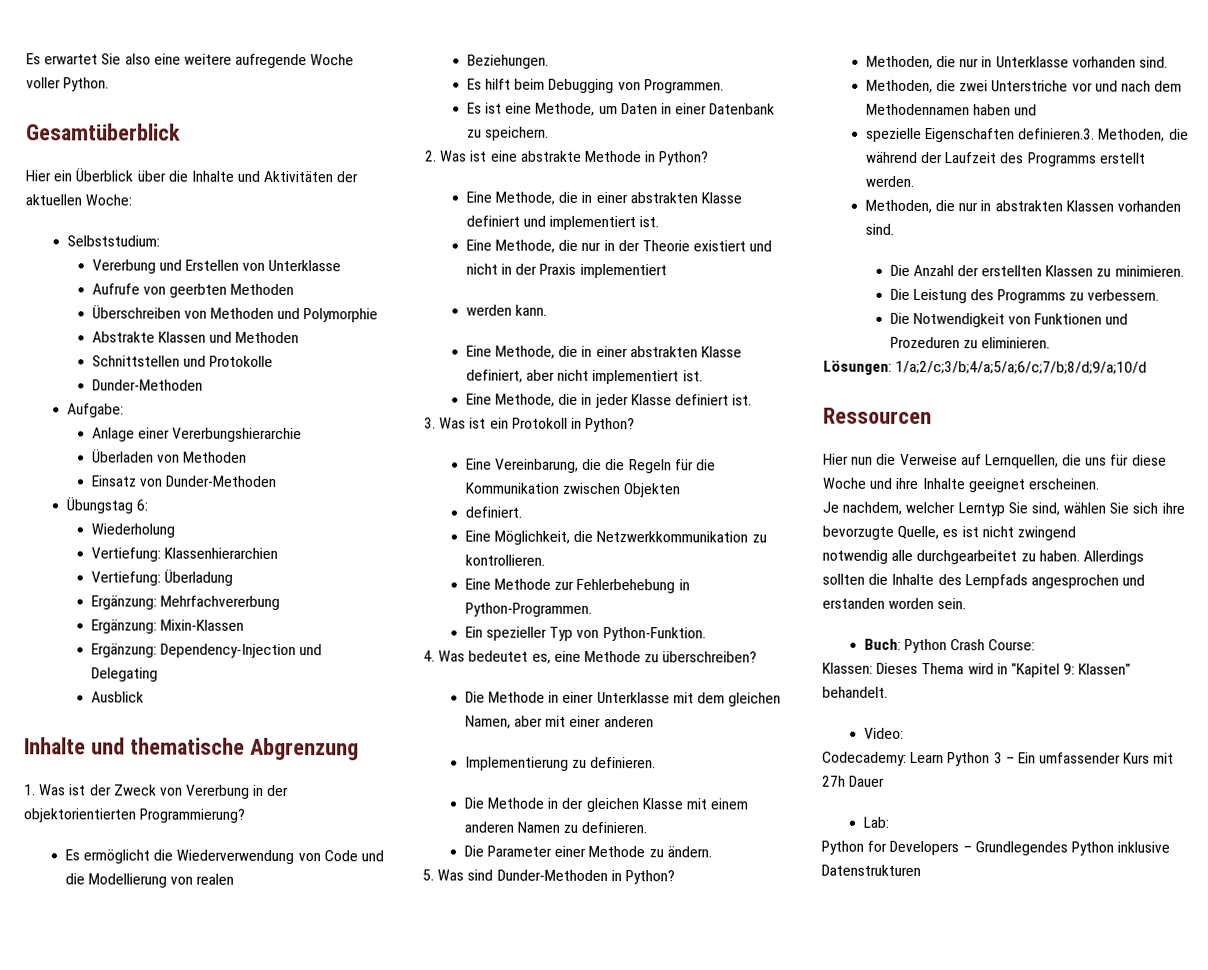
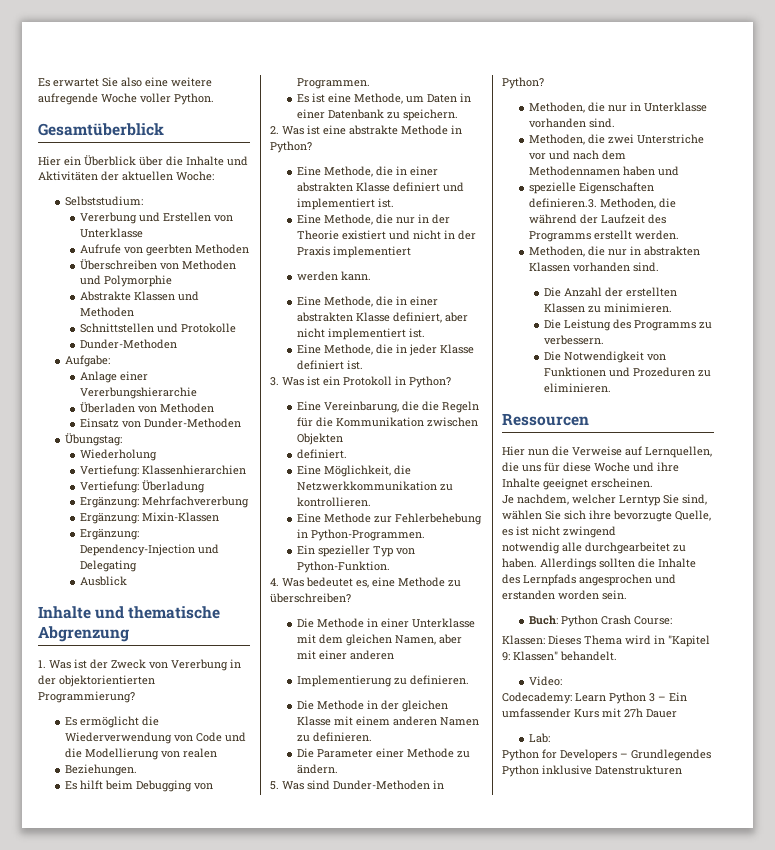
[65,496,148,514] Übungstag 6: -> [64,433,122,446] Übungstag:
[823,360,1148,375] // Lösungen: 1/a;2/c;3/b;4/a;5/a;6/c;7/b;8/d;9/a;10/d -> (611, 388) none

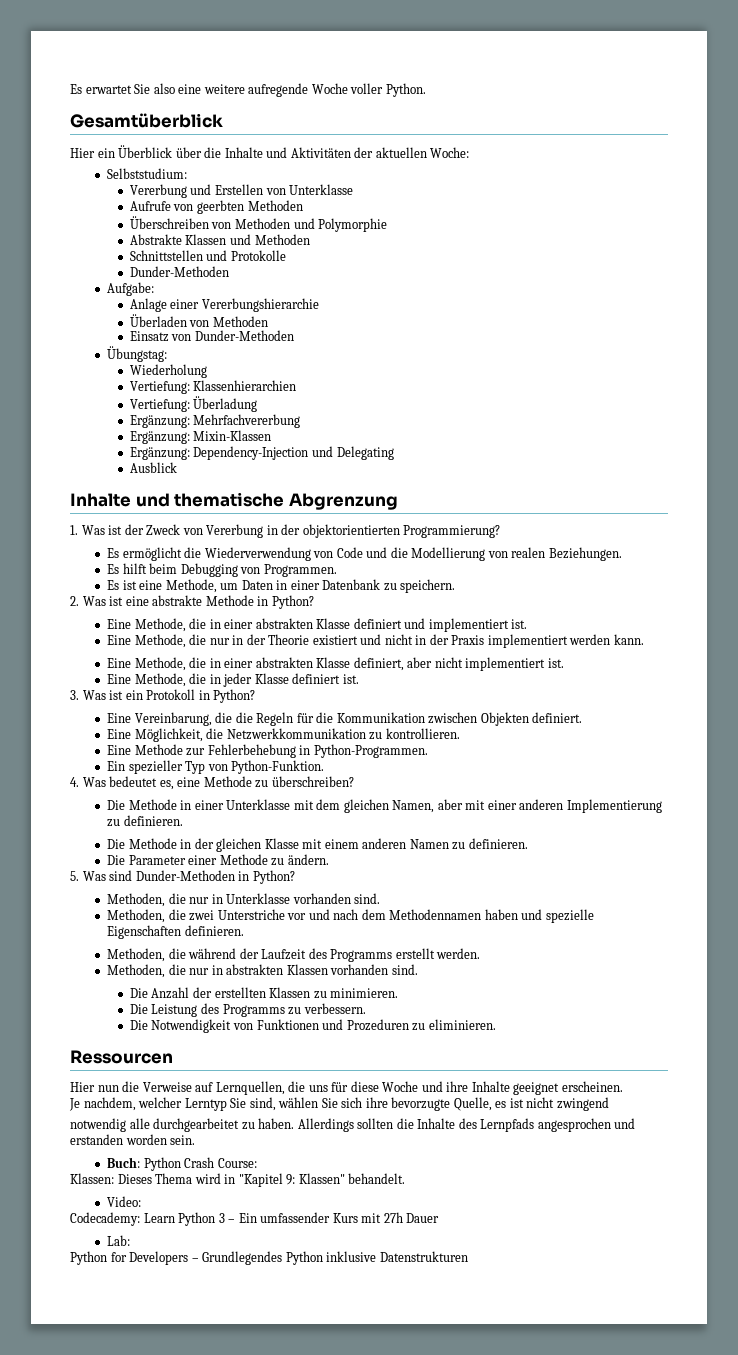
(217, 753) // -> (546, 552) none
(411, 252) // -> (568, 641) none
(343, 439) // -> (529, 719) none
(394, 655) // -> (564, 804) none
(679, 171) // -> (543, 914) none
[528,198,597,208] definieren.3. -> [184,925,244,936] definieren. //

